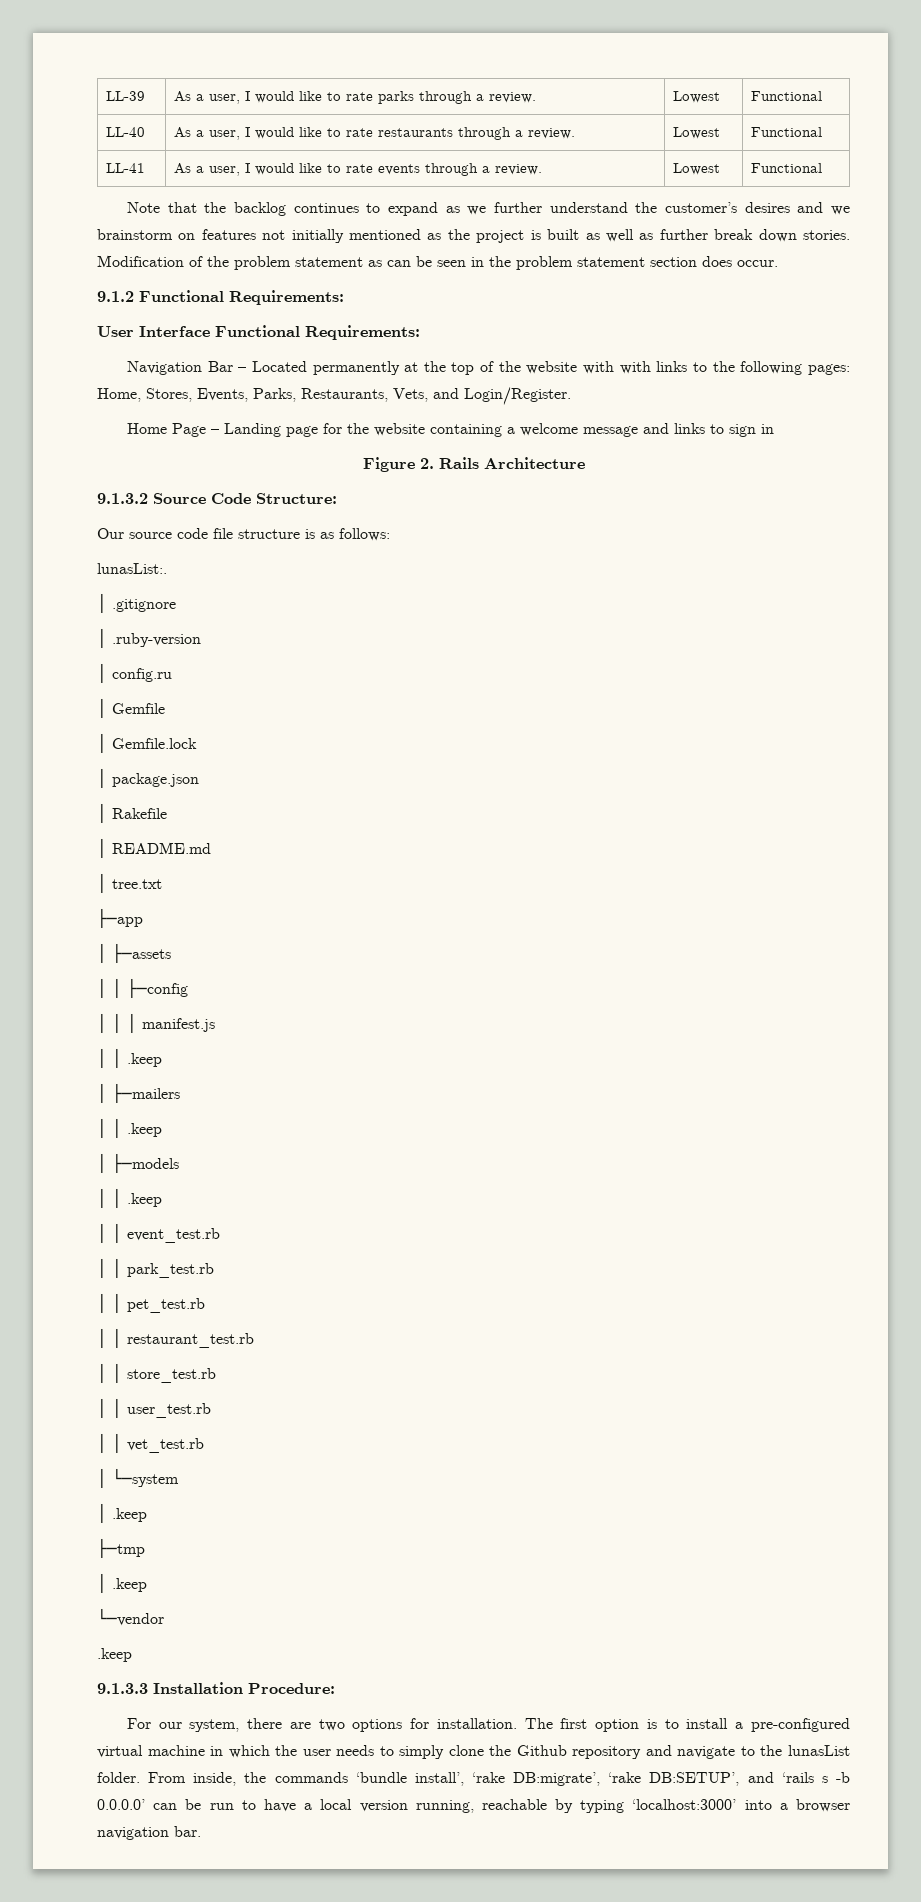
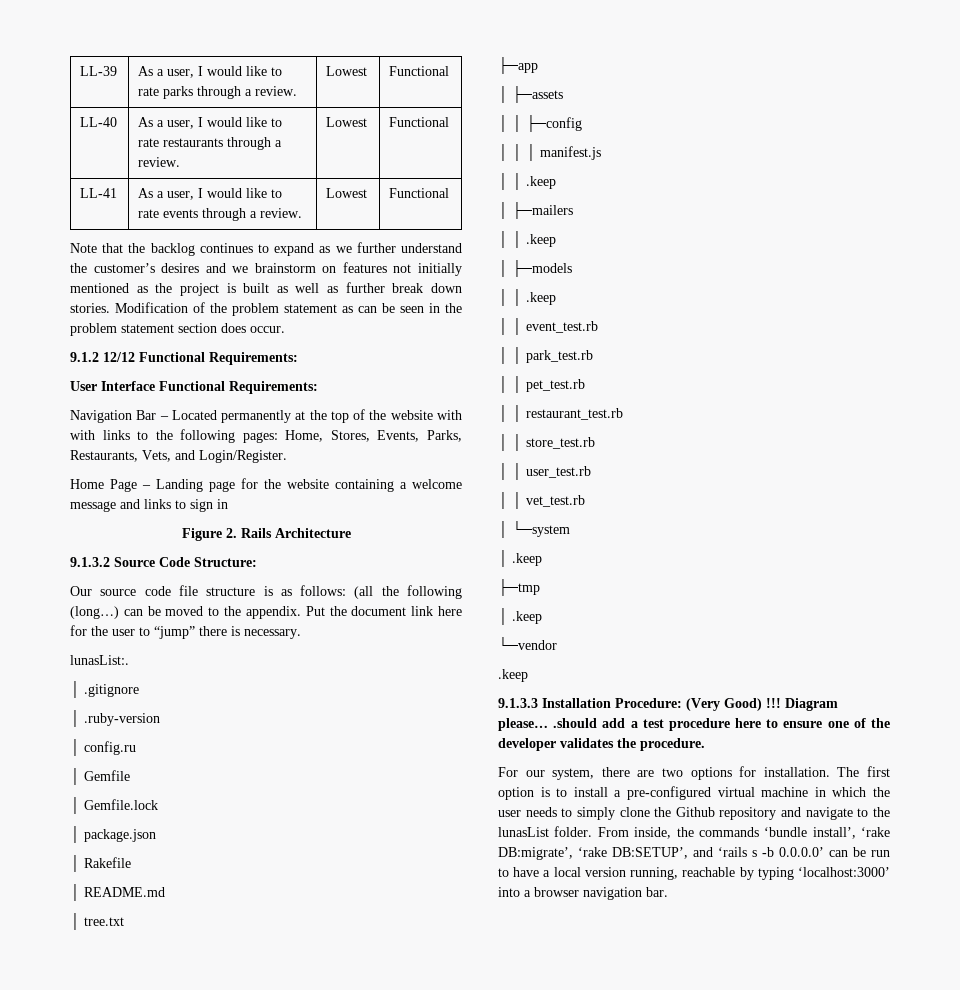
(134, 296) none -> [103,352,135,362] 12/12
(390, 534) none -> [354,585,463,599] [70,606,462,619] [70,625,301,639] (all the following (long…) can be moved to the appendix. Put the document link here for the user to “jump” there is necessary.
(335, 1688) none -> [686,698,838,711] [498,718,890,731] [498,738,705,751] (Very Good) !!! Diagram please… .should add a test procedure here to ensure one of the developer validates the procedure.

